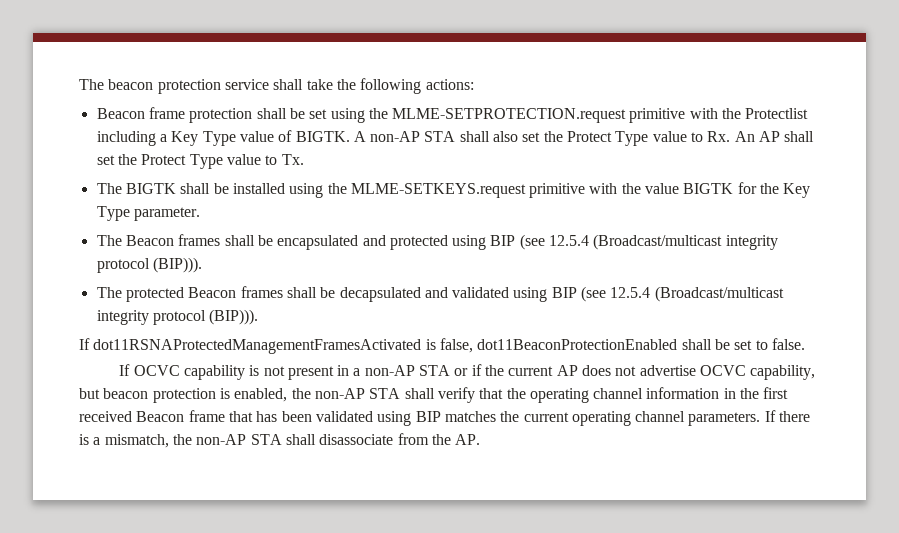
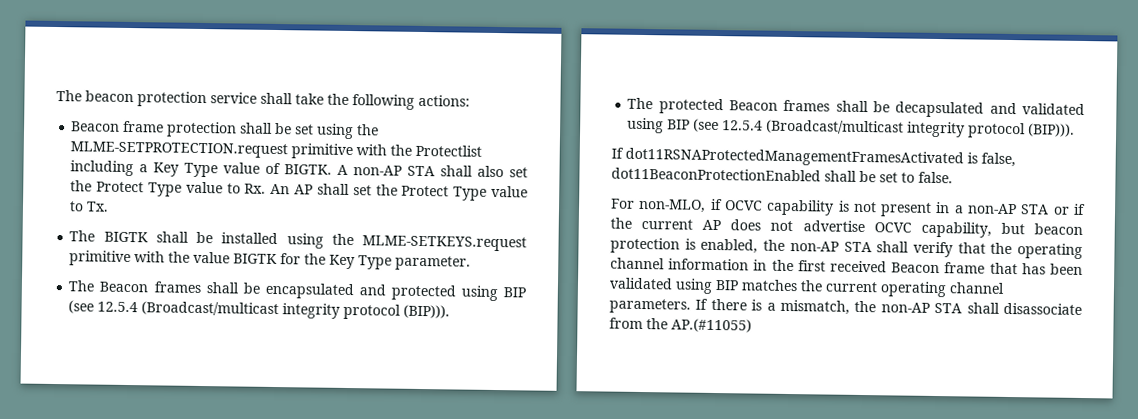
[119,364,131,376] If -> [611,198,723,213] For non-MLO, if
[455,434,481,445] AP. -> [671,318,752,333] AP.(#11055)

